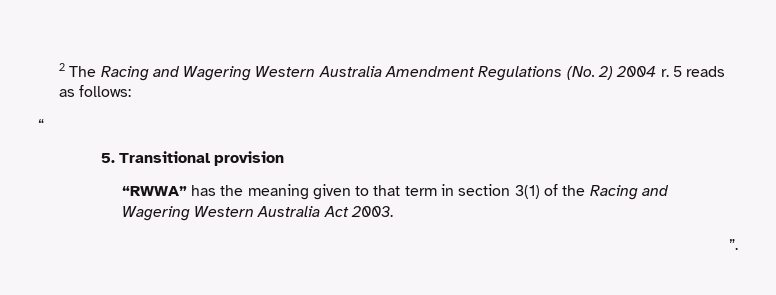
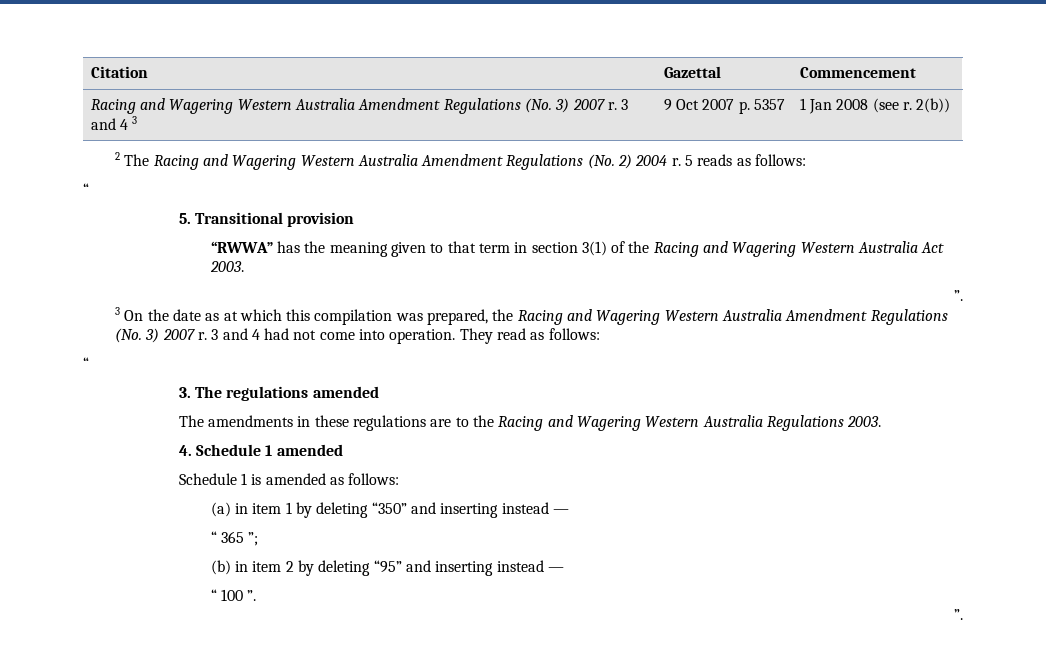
(58, 67) none -> [90,66,148,78] [663,66,721,78] [799,67,916,78] [90,98,629,114] [90,116,138,130] [663,99,785,114] [799,98,951,114] Citation | Gazettal | Commencement // Racing and Wagering Western Australia Amendment Regulations (No. 3) 2007 r. 3 and 4 3 | 9 Oct 2007 p. 5357 | 1 Jan 2008 (see r. 2(b)) //
(738, 244) none -> [114,307,948,325] [114,328,600,344] [83,357,89,369] [178,386,379,401] [178,415,882,431] [178,444,343,456] [178,473,400,485] [210,502,569,518] [210,531,259,546] [210,560,564,576] [210,589,257,601] [954,609,963,620] // 3 On the date as at which this compilation was prepared, the Racing and Wagering Western Australia Amendment Regulations (No. 3) 2007 r. 3 and 4 had not come into operation. They read as follows: // “ // 3. The regulations amended // The amendments in these regulations are to the Racing and Wagering Western Australia Regulations 2003. // 4. Schedule 1 amended // Schedule 1 is amended as follows: // (a) in item 1 by deleting “350” and inserting instead — // “ 365 ”; // (b) in item 2 by deleting “95” and inserting instead — // “ 100 ”. // ”.

